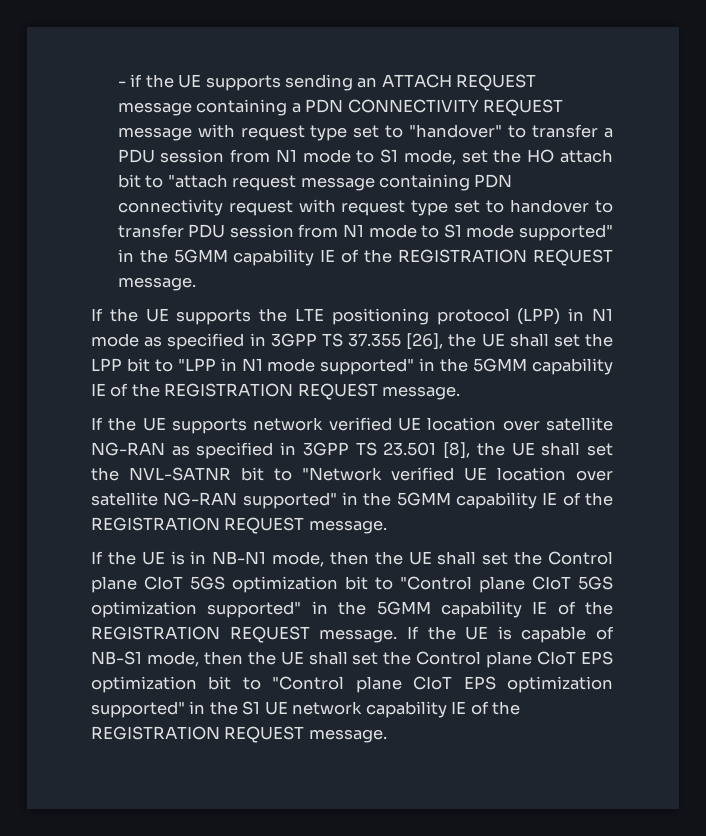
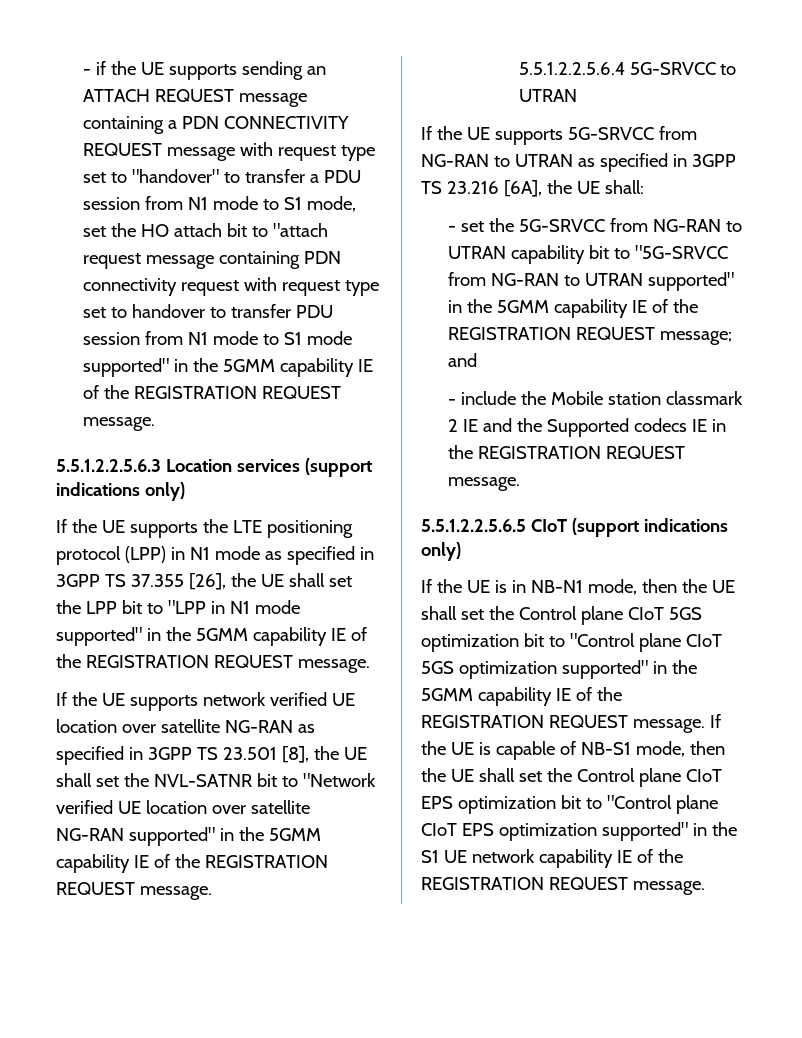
(196, 284) none -> [56,458,372,477] [56,482,185,501] // 5.5.1.2.2.5.6.3 Location services (support indications only)
(387, 527) none -> [518,62,737,75] [518,89,577,102] [421,126,697,145] [421,153,736,172] [421,180,644,197] [448,218,743,232] [448,245,729,264] [448,272,735,291] [448,299,699,318] [448,327,733,345] [448,353,478,367] [448,391,744,405] [448,418,727,437] [448,445,686,459] [448,477,521,491] [421,518,728,537] [421,542,461,561] // 5.5.1.2.2.5.6.4 5G-SRVCC to UTRAN // If the UE supports 5G-SRVCC from NG-RAN to UTRAN as specified in 3GPP TS 23.216 [6A], the UE shall: // - set the 5G-SRVCC from NG-RAN to UTRAN capability bit to "5G-SRVCC from NG-RAN to UTRAN supported" in the 5GMM capability IE of the REGISTRATION REQUEST message; and // - include the Mobile station classmark 2 IE and the Supported codecs IE in the REGISTRATION REQUEST message. // 5.5.1.2.2.5.6.5 CIoT (support indications only)

